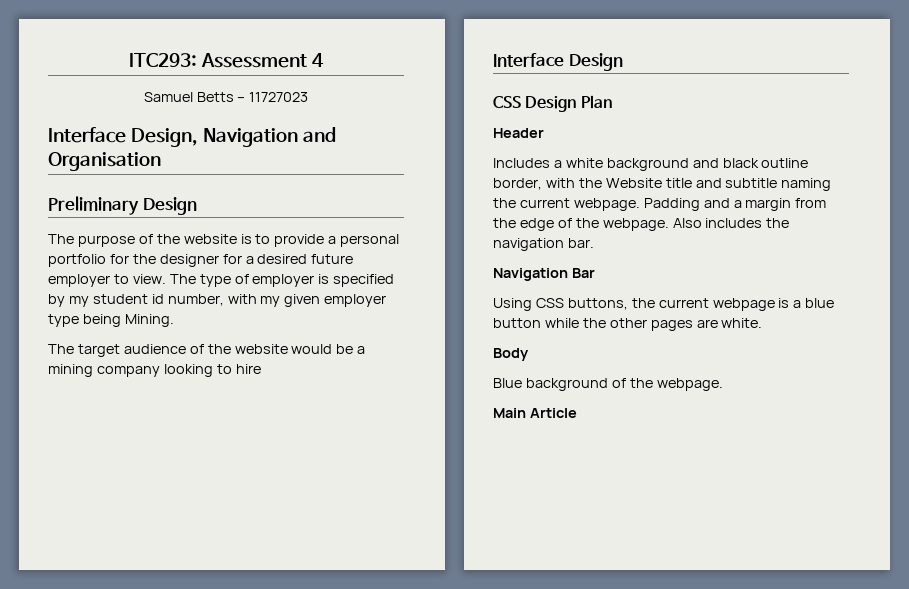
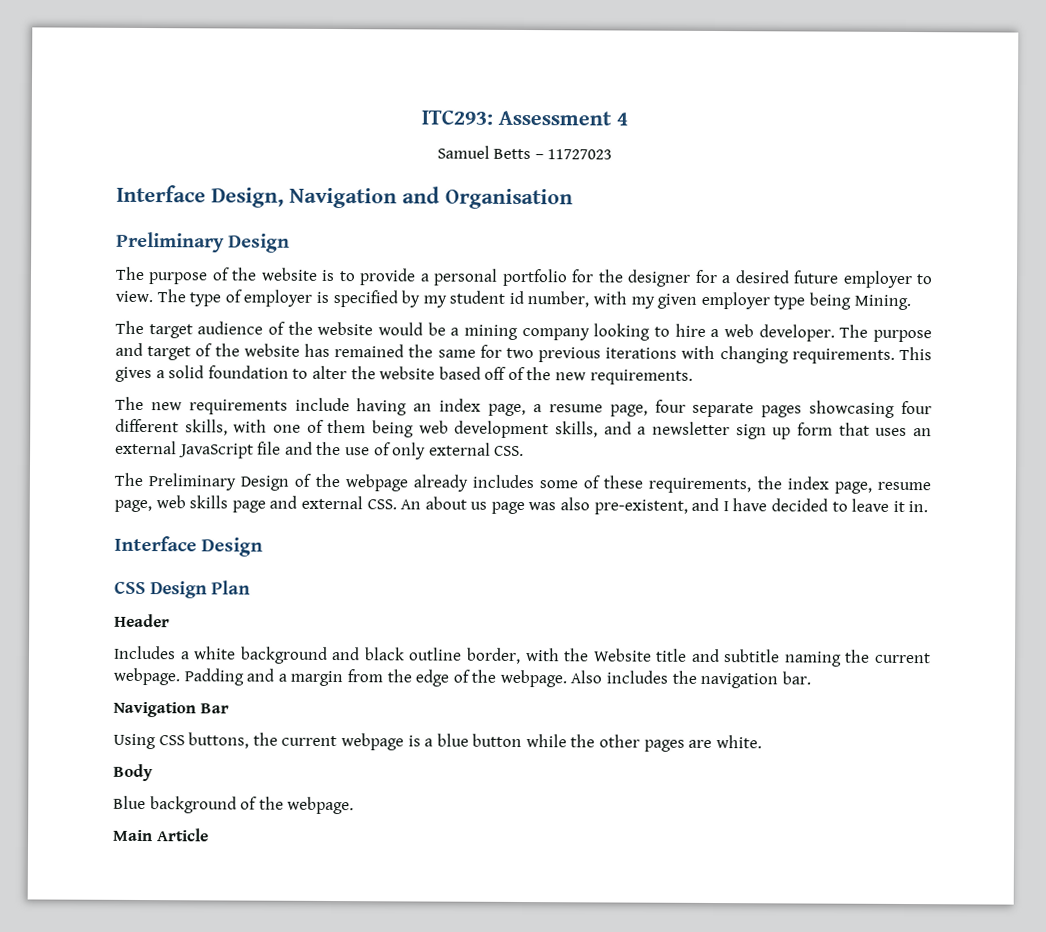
(261, 369) none -> [710,324,932,343] [115,342,932,364] [115,365,693,385] [115,396,933,418] [115,418,932,440] [115,440,525,460] [114,472,931,494] [114,495,929,515] a web developer. The purpose and target of the website has remained the same for two previous iterations with changing requirements. This gives a solid foundation to alter the website based off of the new requirements. // The new requirements include having an index page, a resume page, four separate pages showcasing four different skills, with one of them being web development skills, and a newsletter sign up form that uses an external JavaScript file and the use of only external CSS. // The Preliminary Design of the webpage already includes some of these requirements, the index page, resume page, web skills page and external CSS. An about us page was also pre-existent, and I have decided to leave it in.

